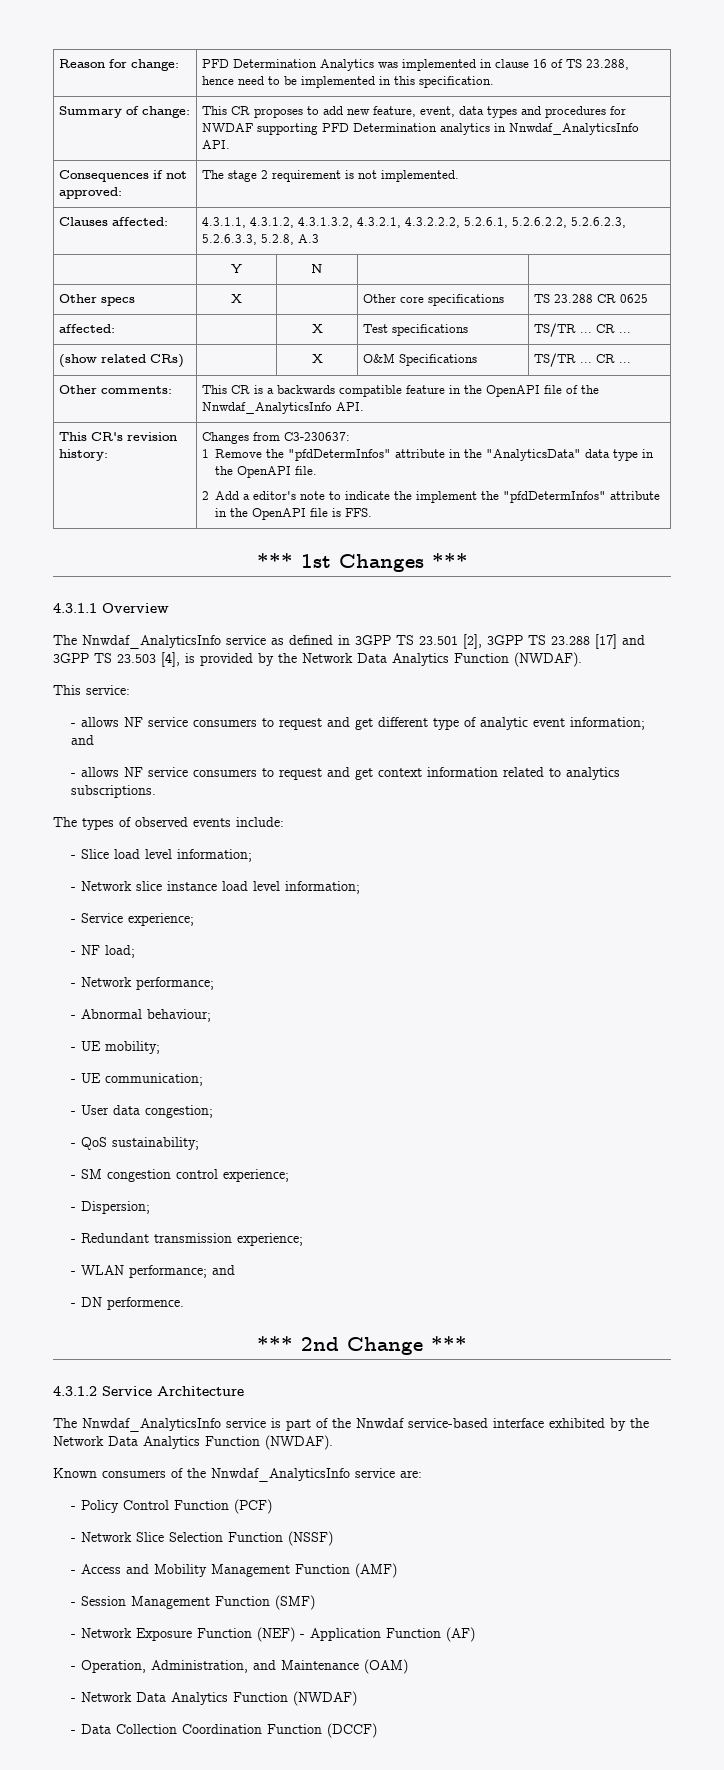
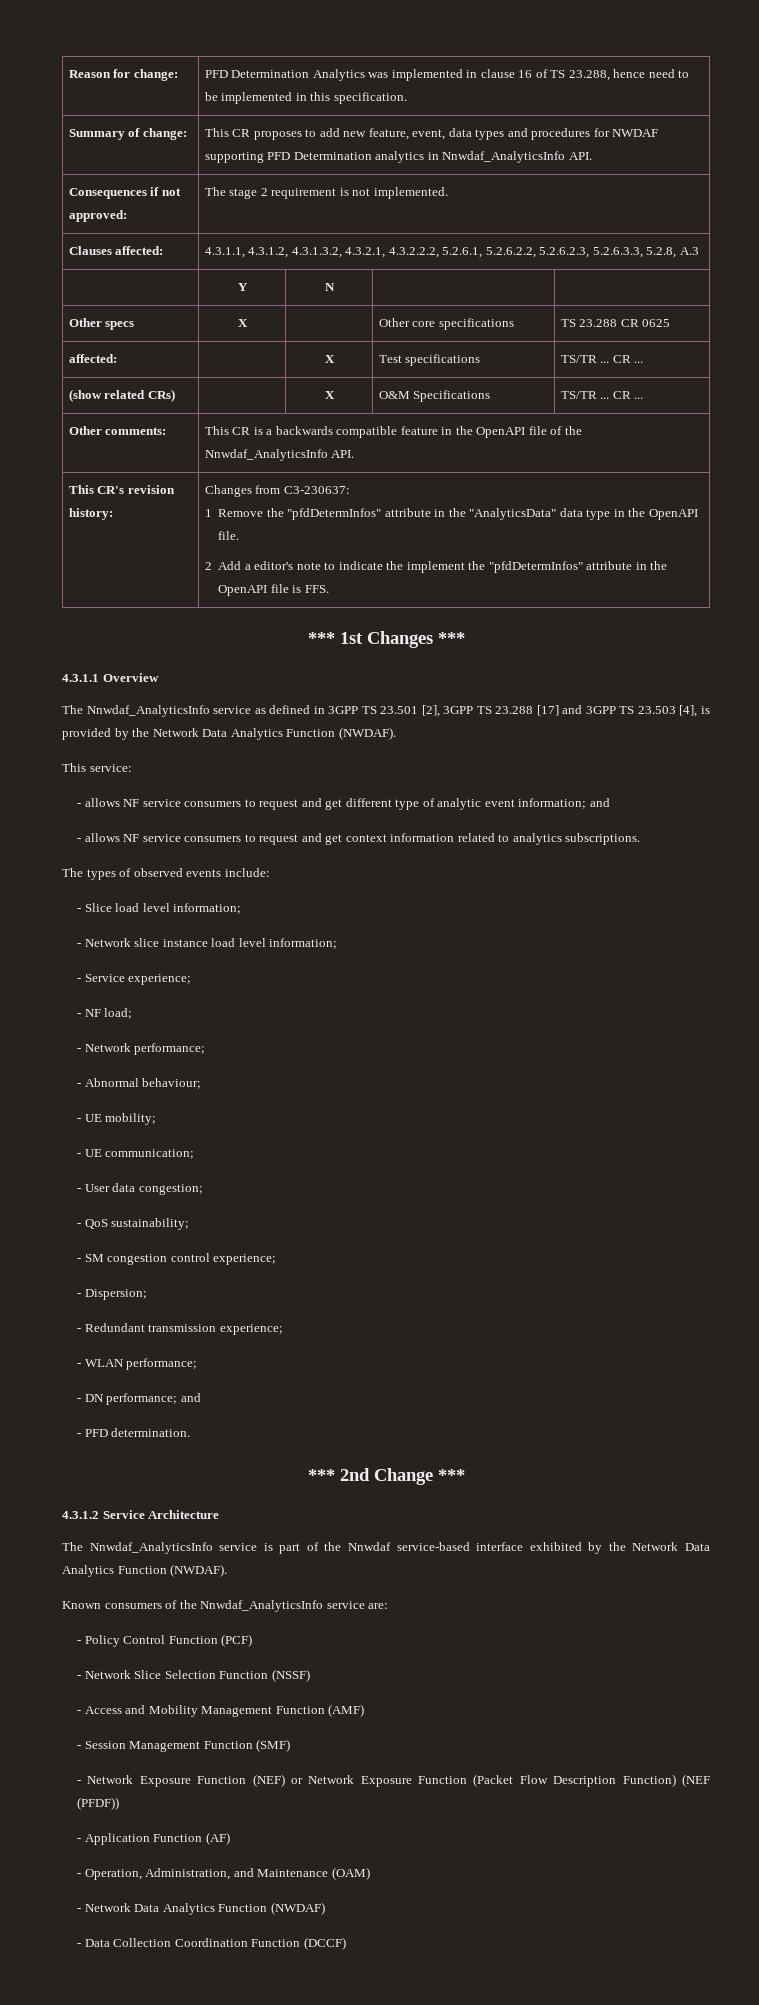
[211,1265,235,1275] [70,1297,184,1310] and // - DN performence. -> [77,1393,201,1405] [77,1428,191,1437] // - DN performance; and // - PFD determination.
(295, 1634) none -> [290,1774,710,1787] [77,1797,120,1810] or Network Exposure Function (Packet Flow Description Function) (NEF (PFDF)) //

